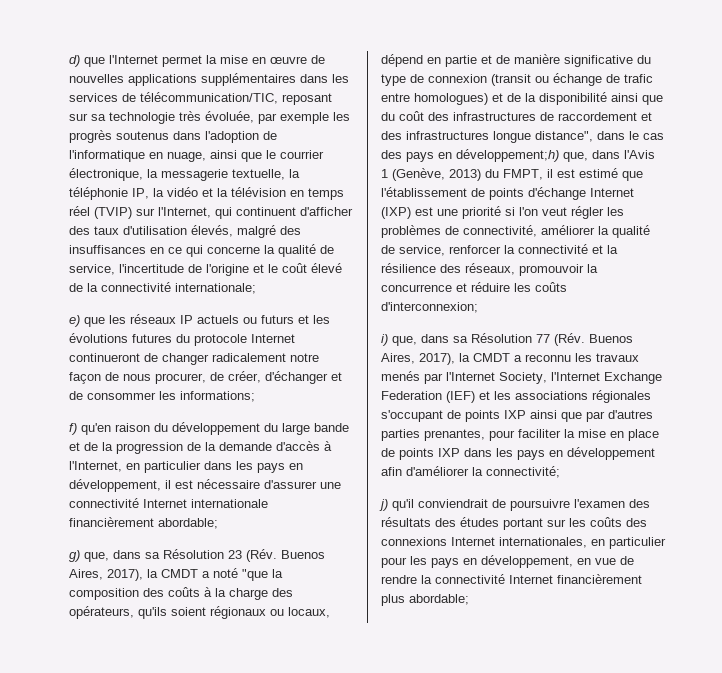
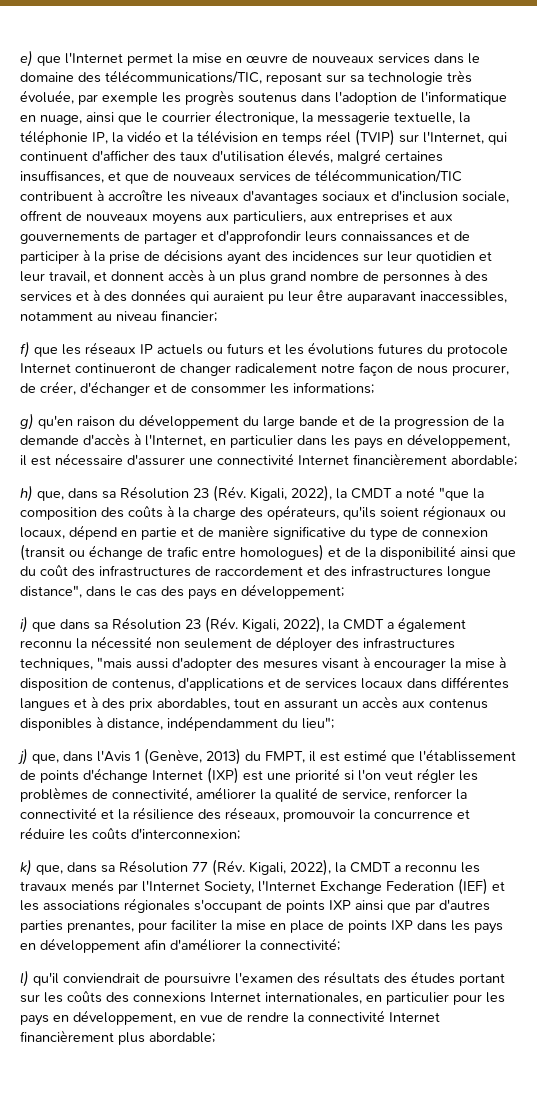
[69,55,80,67] d) -> [20,50,33,67] e)
[69,73,349,86] [69,92,278,104] nouvelles applications supplémentaires dans les services de télécommunication/TIC, -> [312,53,480,64] [20,70,262,84] nouveaux services dans le domaine des télécommunications/TIC,
[280,226,301,235] [69,244,334,257] [69,263,342,276] [69,282,256,294] [69,315,80,327] des insuffisances en ce qui concerne la qualité de service, l'incertitude de l'origine et le coût élevé de la connectivité internationale; // e) -> [385,151,443,162] [20,169,462,184] [20,189,509,204] [20,210,453,225] [20,230,470,244] [20,249,492,265] [20,269,488,284] [20,289,507,304] [20,310,217,322] [20,341,30,358] certaines insuffisances, et que de nouveaux services de télécommunication/TIC contribuent à accroître les niveaux d'avantages sociaux et d'inclusion sociale, offrent de nouveaux moyens aux particuliers, aux entreprises et aux gouvernements de partager et d'approfondir leurs connaissances et de participer à la prise de décisions ayant des incidences sur leur quotidien et leur travail, et donnent accès à un plus grand nombre de personnes à des services et à des données qui auraient pu leur être auparavant inaccessibles, notamment au niveau financier; // f)
[69,423,77,435] f) -> [20,413,34,430] g)
[191,499,268,508] internationale -> (349, 460) none
[69,550,80,562] g) -> [20,485,33,502] h)
[281,550,325,559] [69,569,143,581] Buenos Aires, 2017), -> [250,485,332,502] Kigali, 2022),
[456,149,559,162] développement;h) -> [241,584,344,599] [20,616,466,633] [20,636,455,652] [20,656,506,671] [20,676,509,691] [20,696,488,711] [20,716,334,731] [18,748,28,765] développement; // i) que dans sa Résolution 23 (Rév. Kigali, 2022), la CMDT a également reconnu la nécessité non seulement de déployer des infrastructures techniques, "mais aussi d'adopter des mesures visant à encourager la mise à disposition de contenus, d'applications et de services locaux dans différentes langues et à des prix abordables, tout en assurant un accès aux contenus disponibles à distance, indépendamment du lieu"; // j)
[381,334,388,346] i) -> [20,859,32,876] k)
[589,334,633,343] [381,353,455,365] Buenos Aires, 2017), -> [249,859,331,876] Kigali, 2022),
[379,499,388,511] j) -> [20,970,29,987] l)

